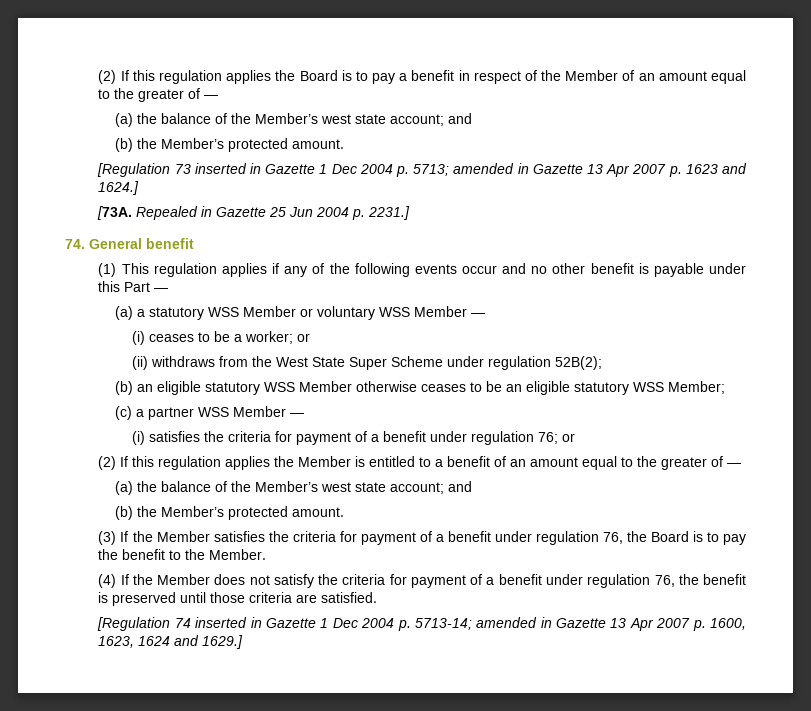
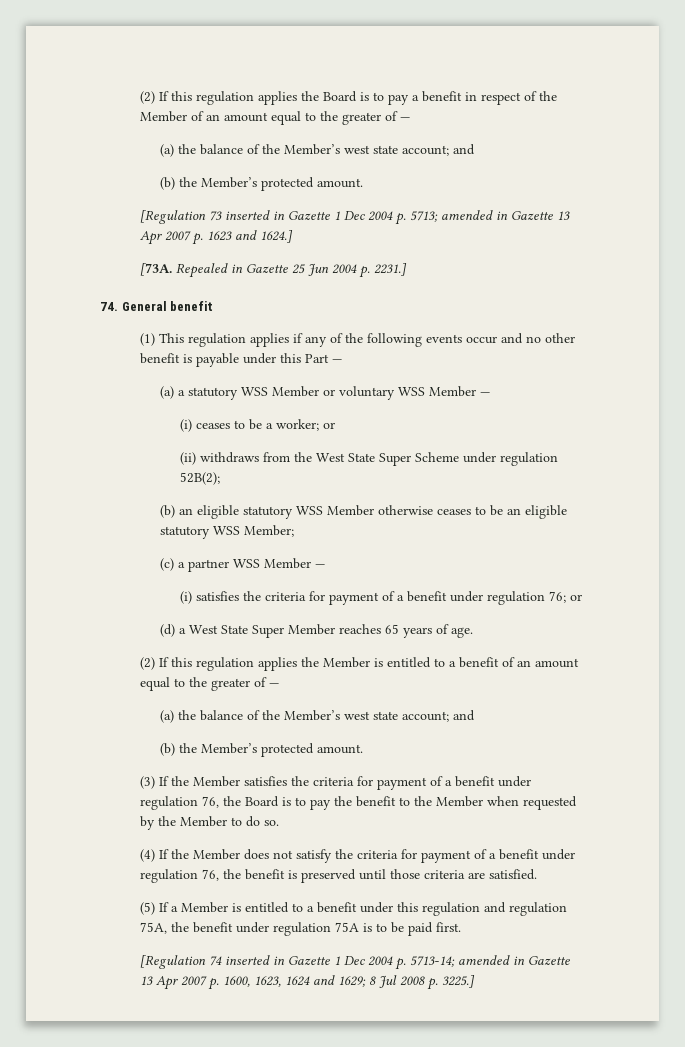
(575, 437) none -> [160,624,474,638] // (d) a West State Super Member reaches 65 years of age.
[209,549,267,560] Member. -> [436,796,578,810] [140,816,280,830] Member when requested by the Member to do so.
(378, 597) none -> [140,902,568,916] [140,922,462,936] // (5) If a Member is entitled to a benefit under this regulation and regulation 75A, the benefit under regulation 75A is to be paid first.
[202,635,244,649] 1629.] -> [338,975,476,990] 1629; 8 Jul 2008 p. 3225.]

